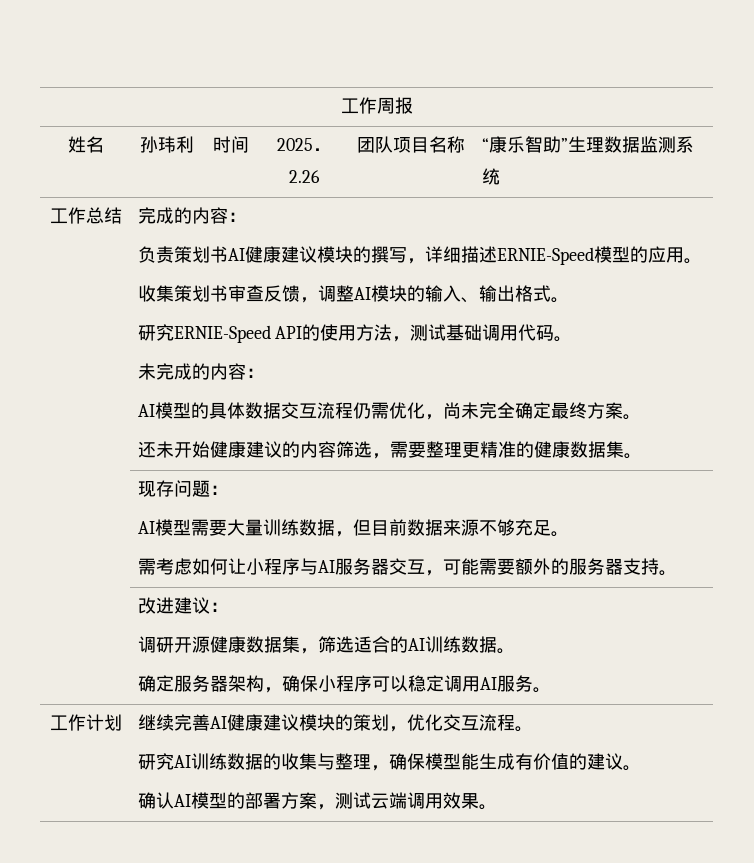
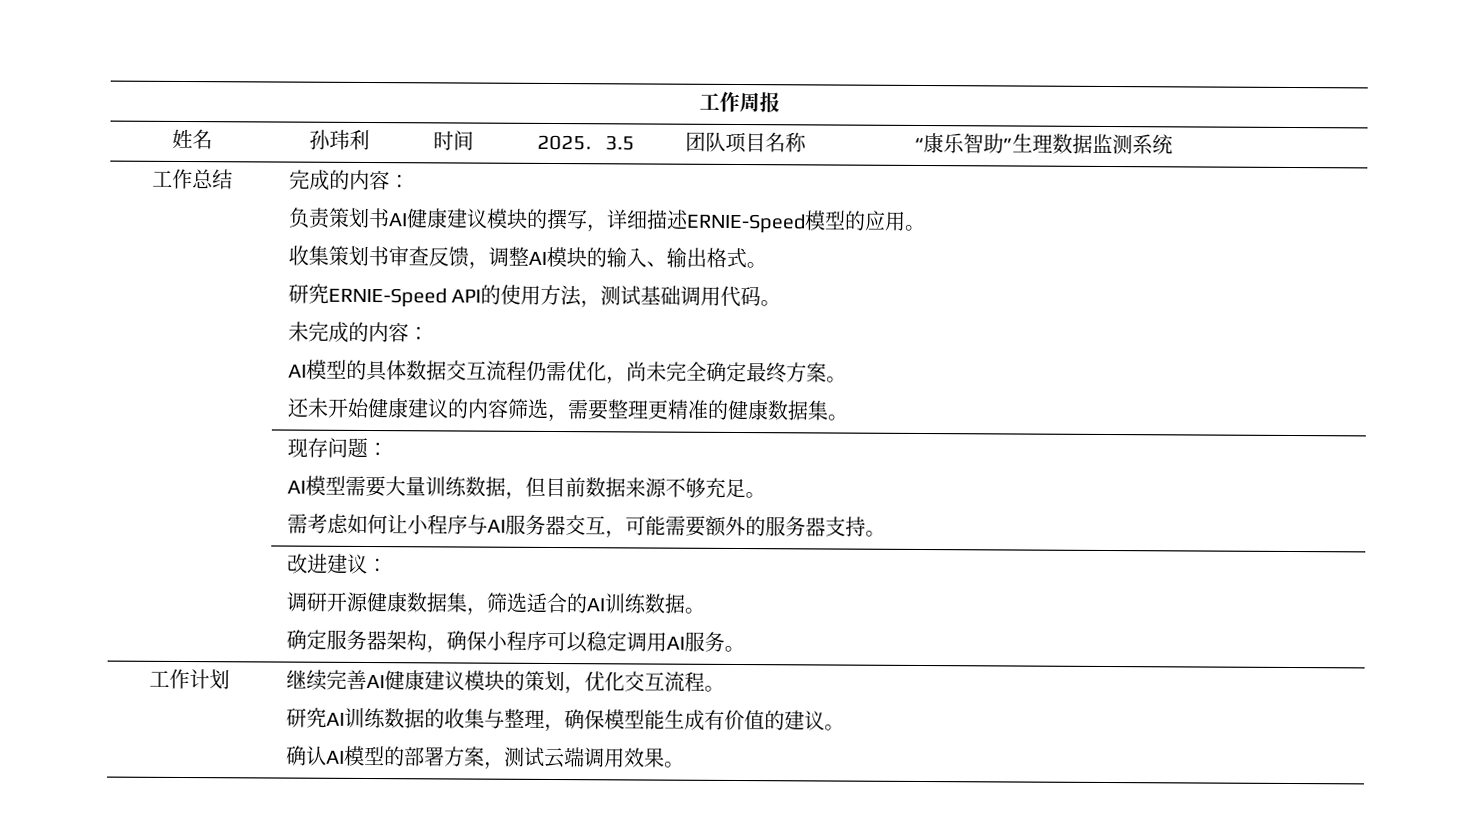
[289,170,320,183] 2.26 -> [605,135,635,151] 3.5

